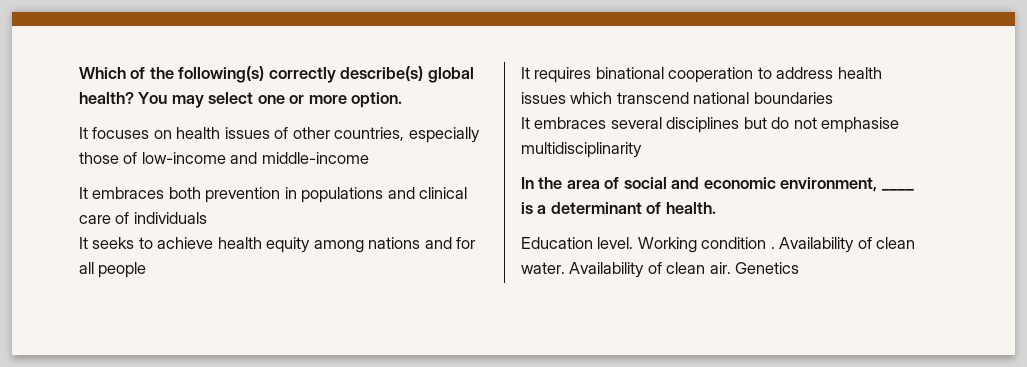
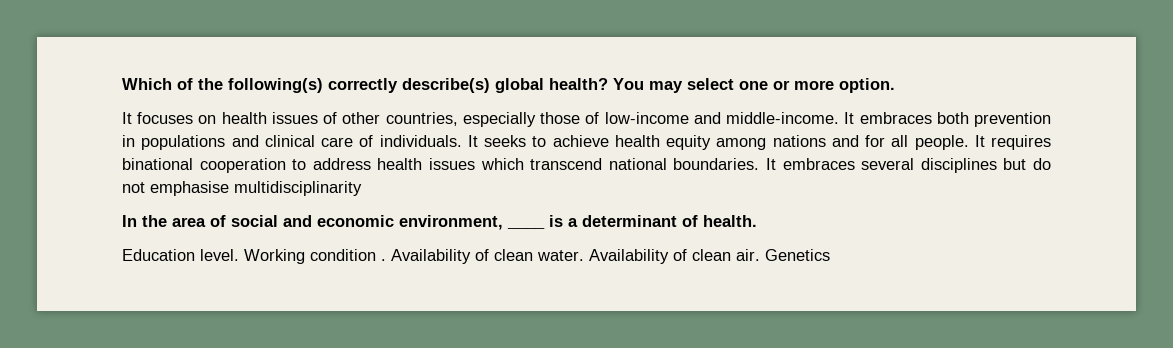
[261,152,369,164] middle-income // -> [726,112,840,124] middle-income.
[133,212,207,224] individuals // -> [379,135,462,147] individuals.
[98,262,147,278] people // -> [914,135,969,150] people.
[753,92,833,104] boundaries // -> [673,158,760,170] boundaries.

